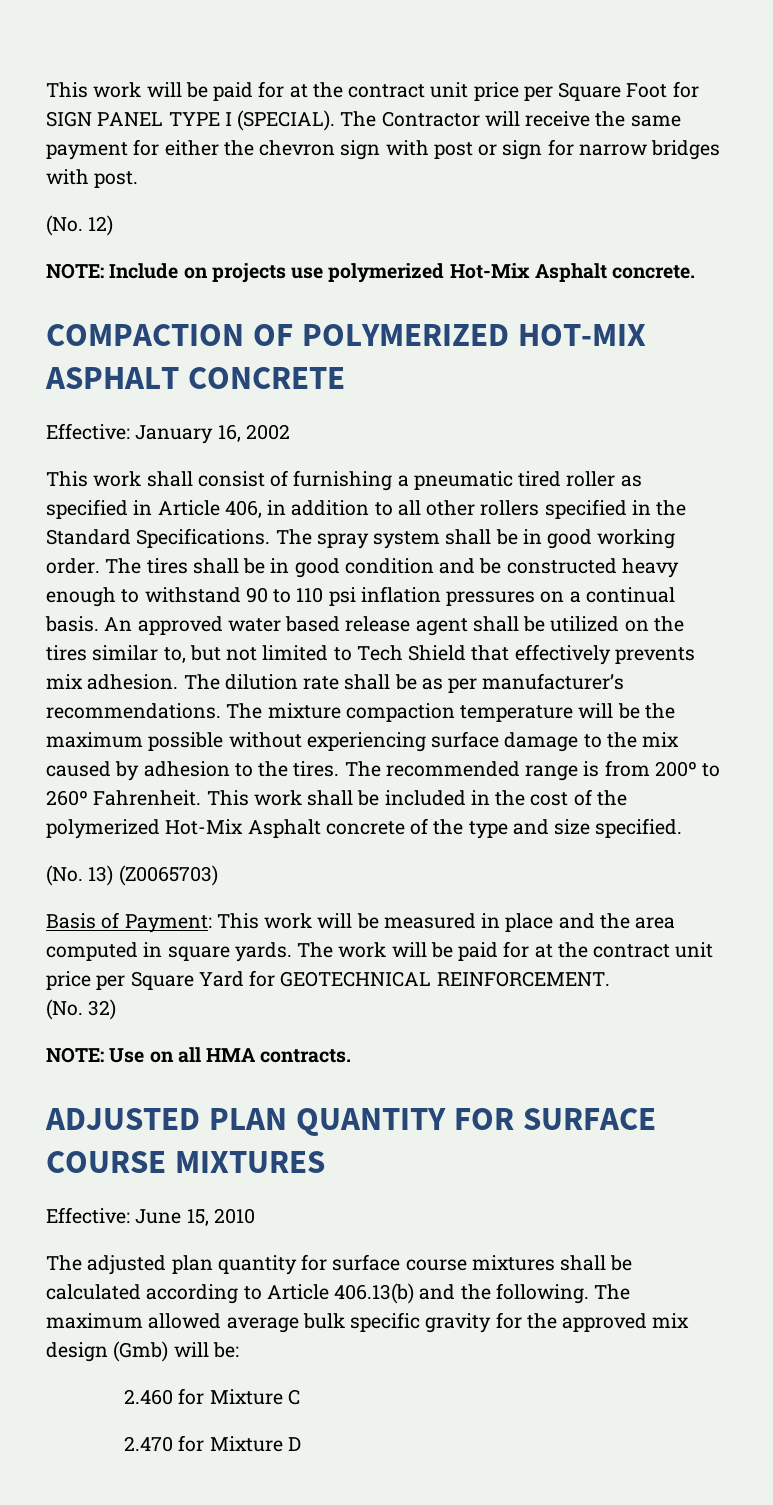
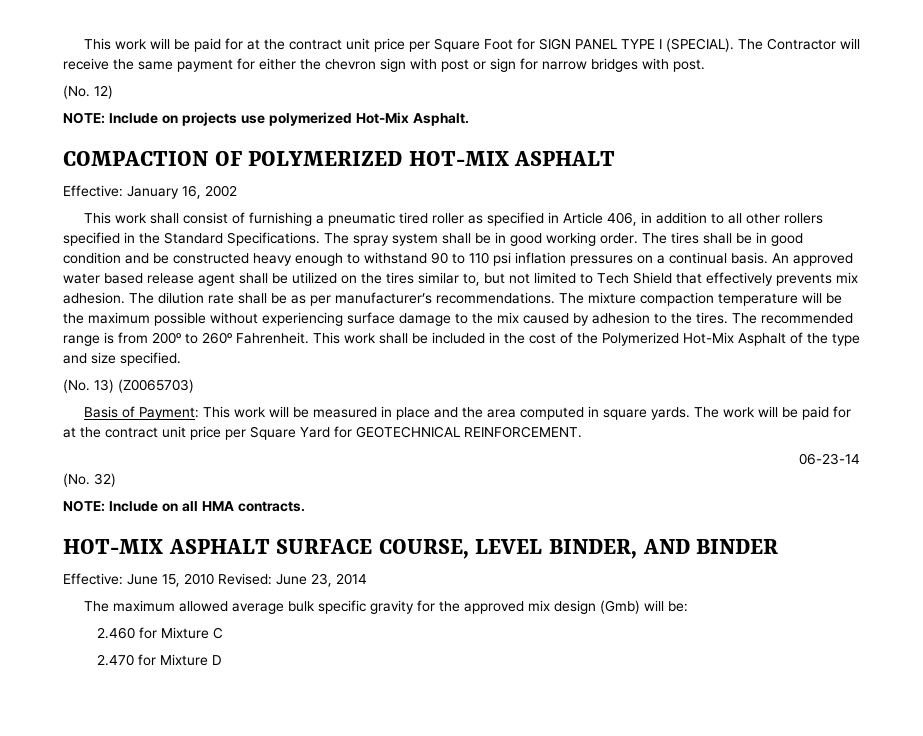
[534,263,696,282] Asphalt concrete. -> [413,113,469,126] Asphalt.
[187,367,345,389] CONCRETE -> (616, 158) none
[46,819,405,839] polymerized Hot-Mix Asphalt concrete -> [602,332,786,346] Polymerized Hot-Mix Asphalt
(610, 979) none -> [799,453,860,465] // 06-23-14
[109,1048,145,1063] Use -> [109,501,158,512] Include
[45,1108,656,1136] [46,1151,325,1173] [46,1207,255,1226] [46,1254,633,1275] [46,1283,589,1304] ADJUSTED PLAN QUANTITY FOR SURFACE COURSE MIXTURES // Effective: June 15, 2010 // The adjusted plan quantity for surface course mixtures shall be calculated according to Article 406.13(b) and the following. -> [63,539,779,559] [63,573,367,587] HOT-MIX ASPHALT SURFACE COURSE, LEVEL BINDER, AND BINDER // Effective: June 15, 2010 Revised: June 23, 2014 //

